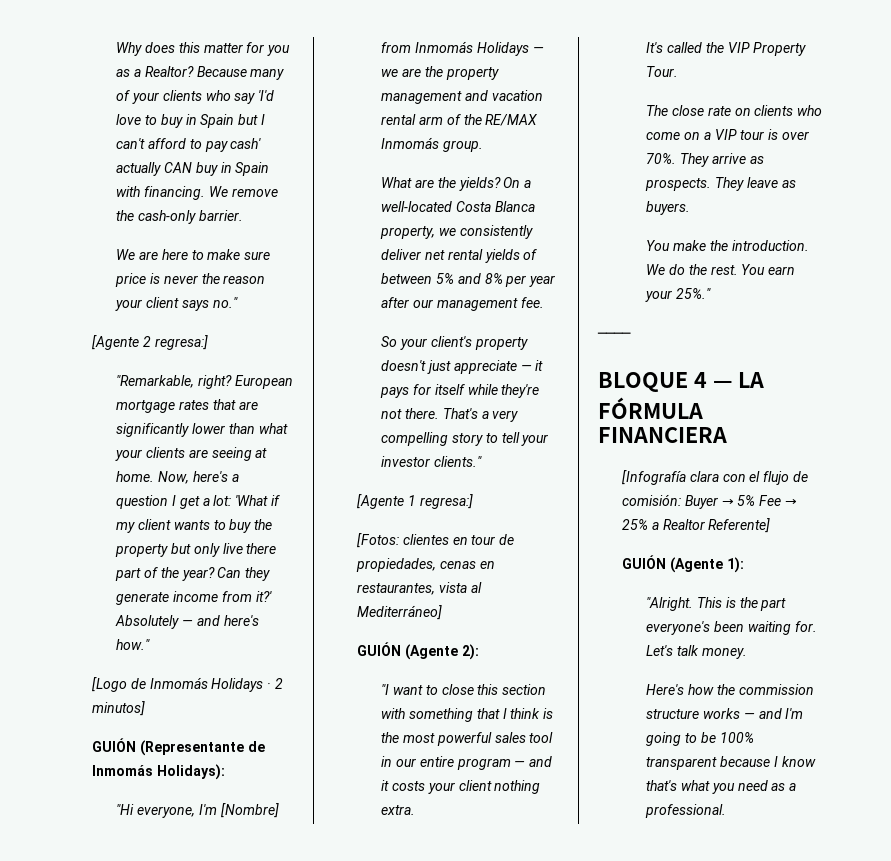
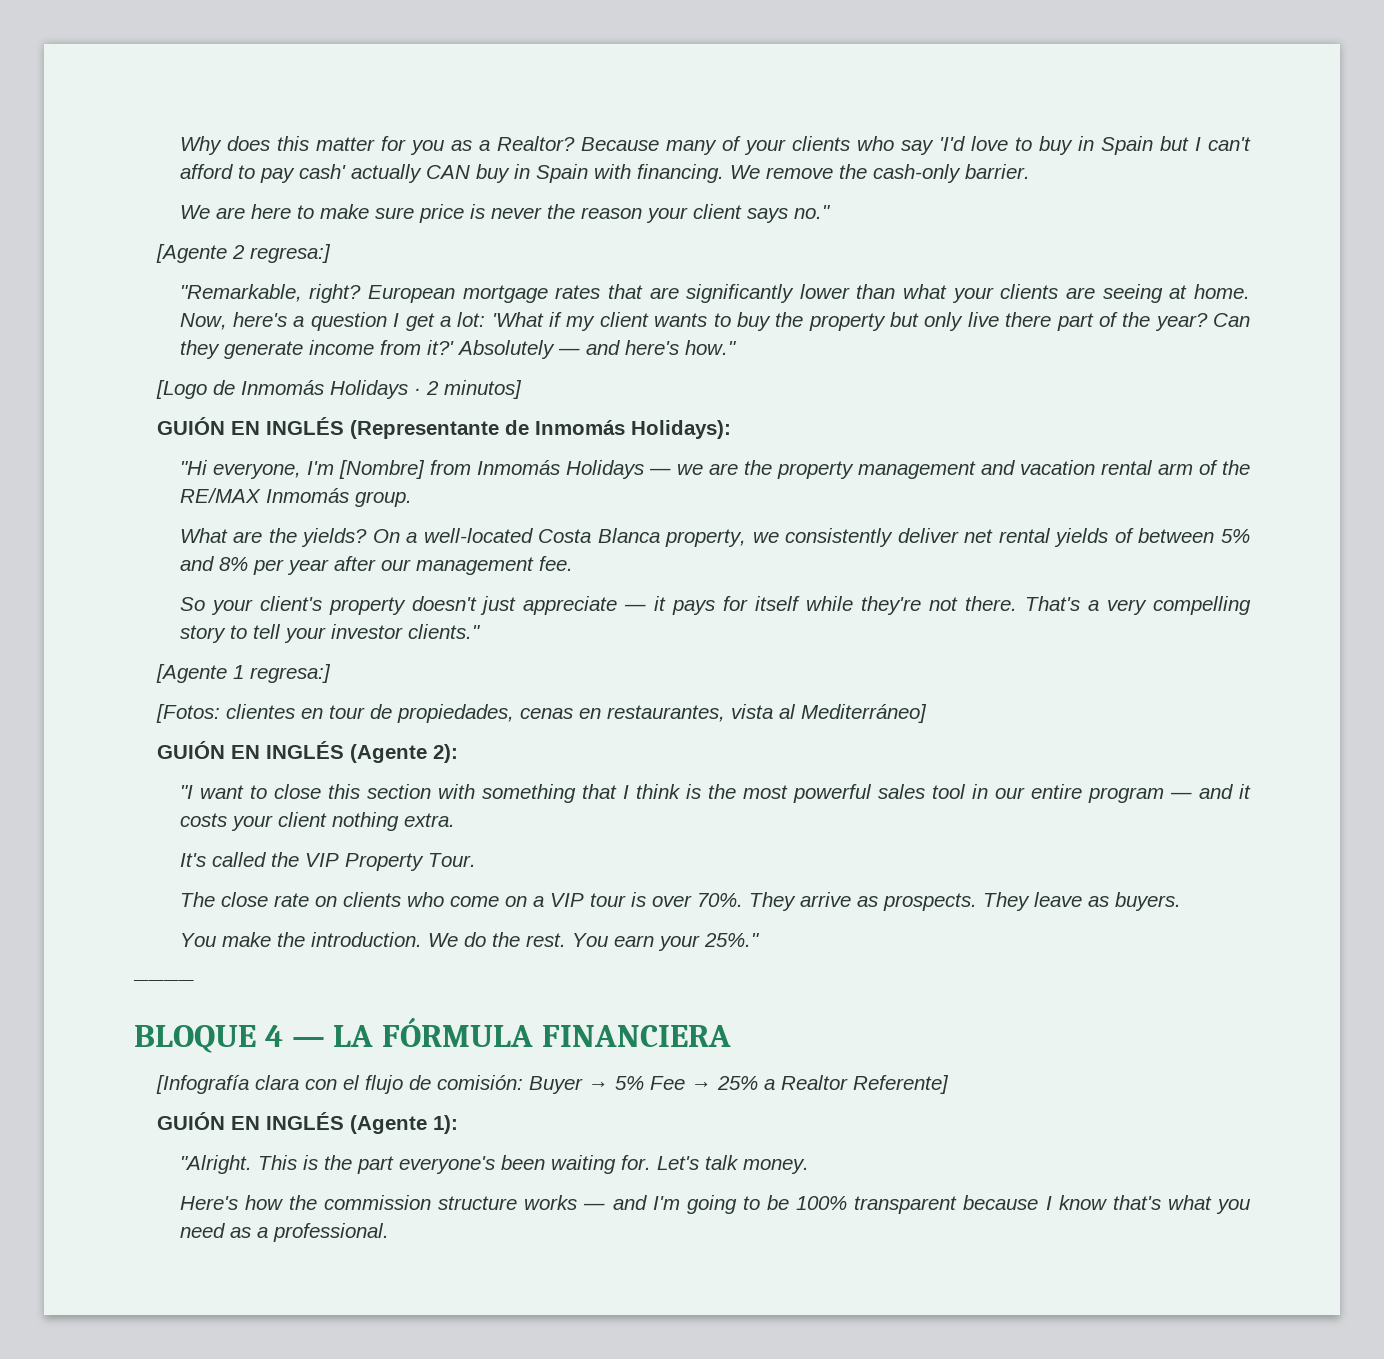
(137, 745) none -> [230,417,344,435] EN INGLÉS
(402, 649) none -> [230,741,344,759] EN INGLÉS
(667, 562) none -> [230,1112,344,1130] EN INGLÉS

